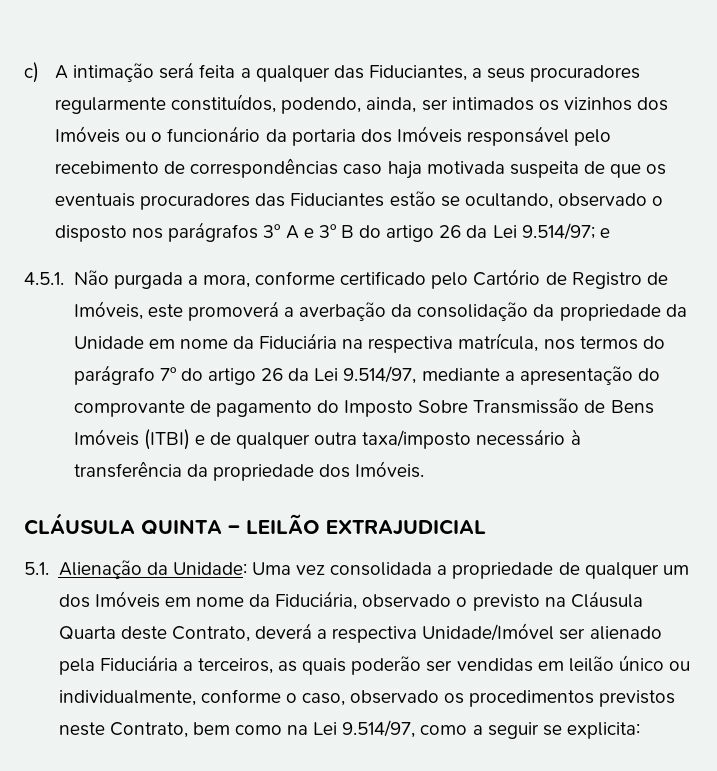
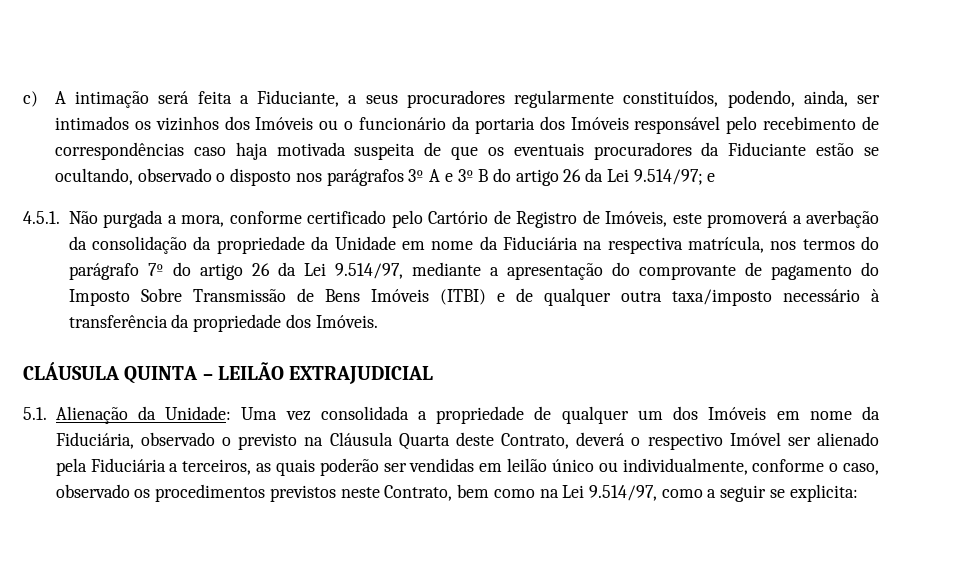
[255,65,467,82] qualquer das Fiduciantes, -> [257,90,340,107] Fiduciante,
[255,193,385,207] das Fiduciantes -> [701,142,807,156] da Fiduciante
[317,623,555,643] a respectiva Unidade/Imóvel -> [631,432,781,450] o respectivo Imóvel

